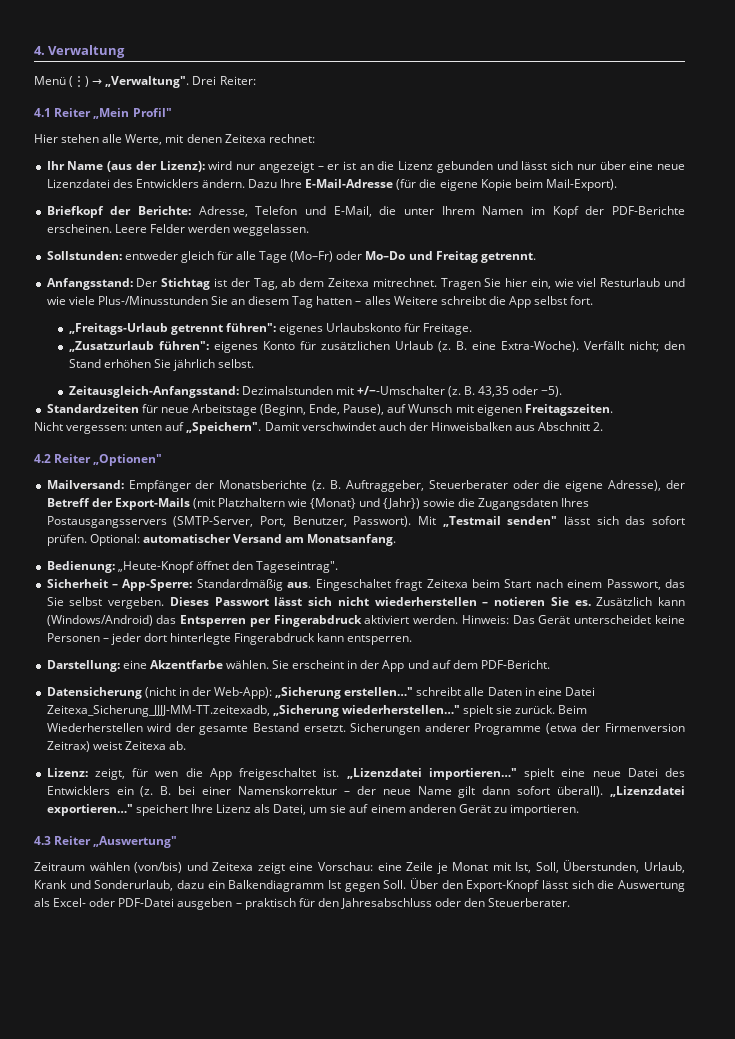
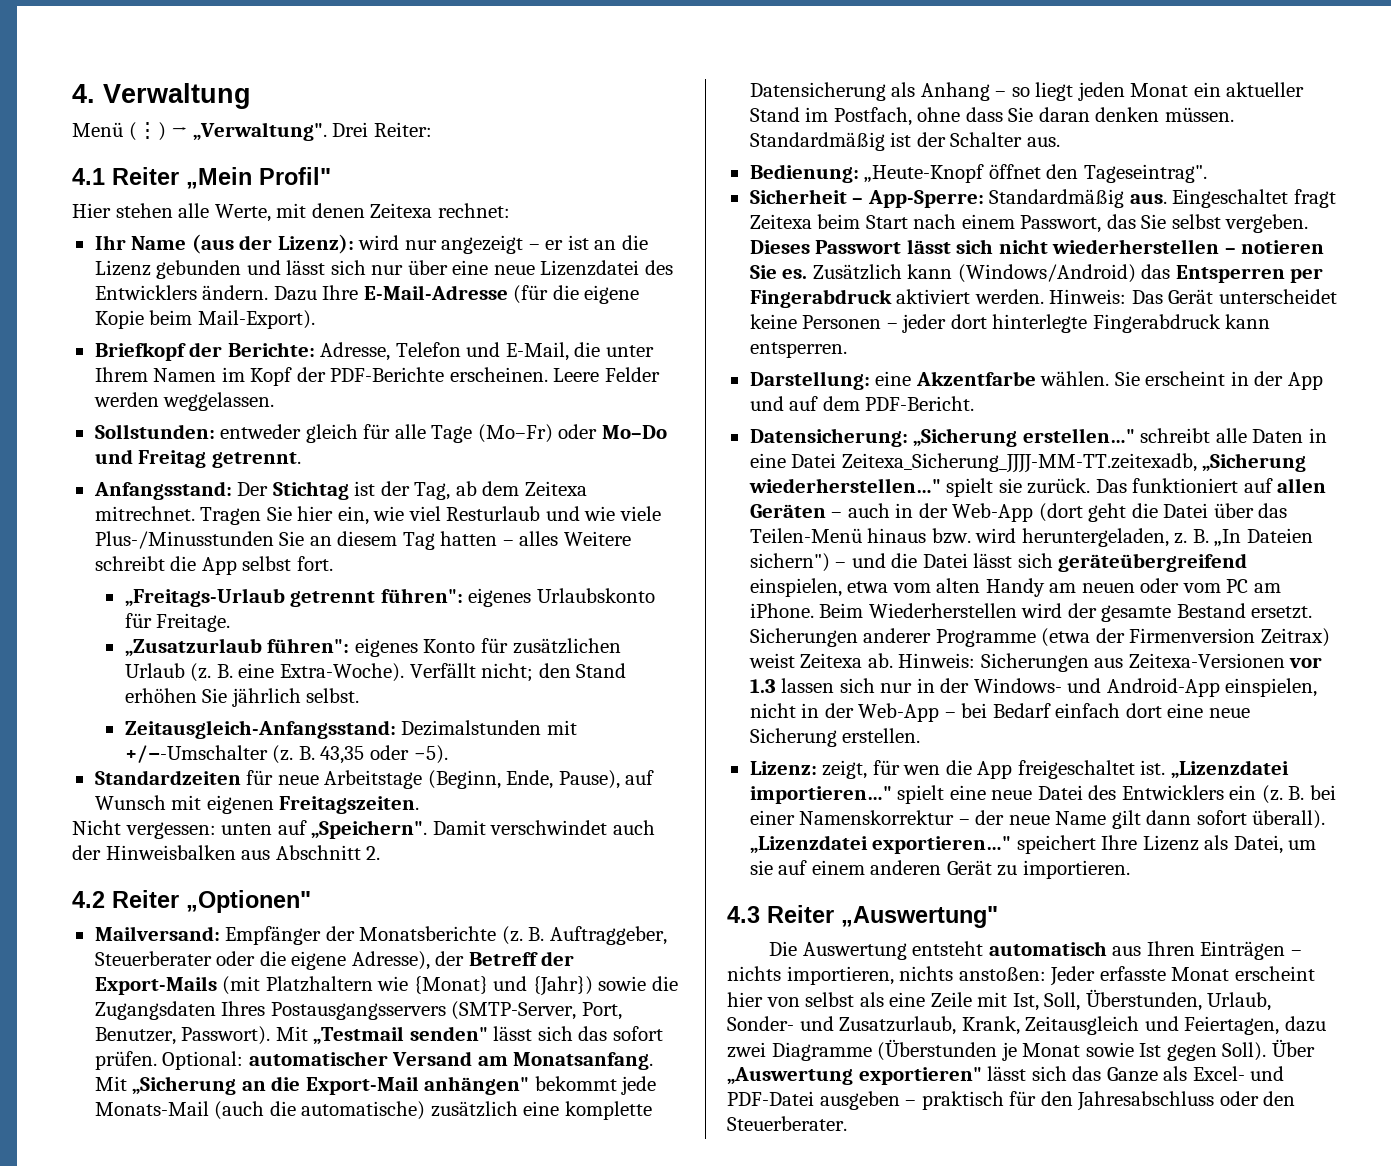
(397, 540) none -> [94,1076,657,1095] [94,1101,652,1120] [749,82,1305,101] [749,107,1234,126] [749,132,1060,151] Mit „Sicherung an die Export-Mail anhängen" bekommt jede Monats-Mail (auch die automatische) zusätzlich eine komplette Datensicherung als Anhang – so liegt jeden Monat ein aktueller Stand im Postfach, ohne dass Sie daran denken müssen. Standardmäßig ist der Schalter aus.
[46,687,273,699] Datensicherung (nicht in der Web-App): -> [749,428,908,447] Datensicherung:
(556, 709) none -> [1095,478,1327,493] [749,503,1288,522] [749,528,1313,547] [749,553,1248,572] [749,578,1281,597] [749,603,814,618] Das funktioniert auf allen Geräten – auch in der Web-App (dort geht die Datei über das Teilen-Menü hinaus bzw. wird heruntergeladen, z. B. „In Dateien sichern") – und die Datei lässt sich geräteübergreifend einspielen, etwa vom alten Handy am neuen oder vom PC am iPhone.
(186, 745) none -> [898,653,1323,672] [749,678,1318,697] [749,703,1250,722] [749,728,921,747] Hinweis: Sicherungen aus Zeitexa-Versionen vor 1.3 lassen sich nur in der Windows- und Android-App einspielen, nicht in der Web-App – bei Bedarf einfach dort eine neue Sicherung erstellen.
[34,862,489,874] Zeitraum wählen (von/bis) und Zeitexa zeigt eine Vorschau: eine Zeile je Monat -> [769,941,1302,960] [727,966,1315,986] [727,992,972,1007] Die Auswertung entsteht automatisch aus Ihren Einträgen – nichts importieren, nichts anstoßen: Jeder erfasste Monat erscheint hier von selbst als eine Zeile
[34,878,685,892] Krank und Sonderurlaub, dazu ein Balkendiagramm Ist gegen Soll. Über den Export-Knopf lässt sich die Auswertung -> [727,1016,1326,1035] [727,1039,1315,1061] [727,1066,1158,1085] Sonder- und Zusatzurlaub, Krank, Zeitausgleich und Feiertagen, dazu zwei Diagramme (Überstunden je Monat sowie Ist gegen Soll). Über „Auswertung exportieren" lässt sich das Ganze
[89,898,116,907] oder -> [1250,1066,1285,1081] und

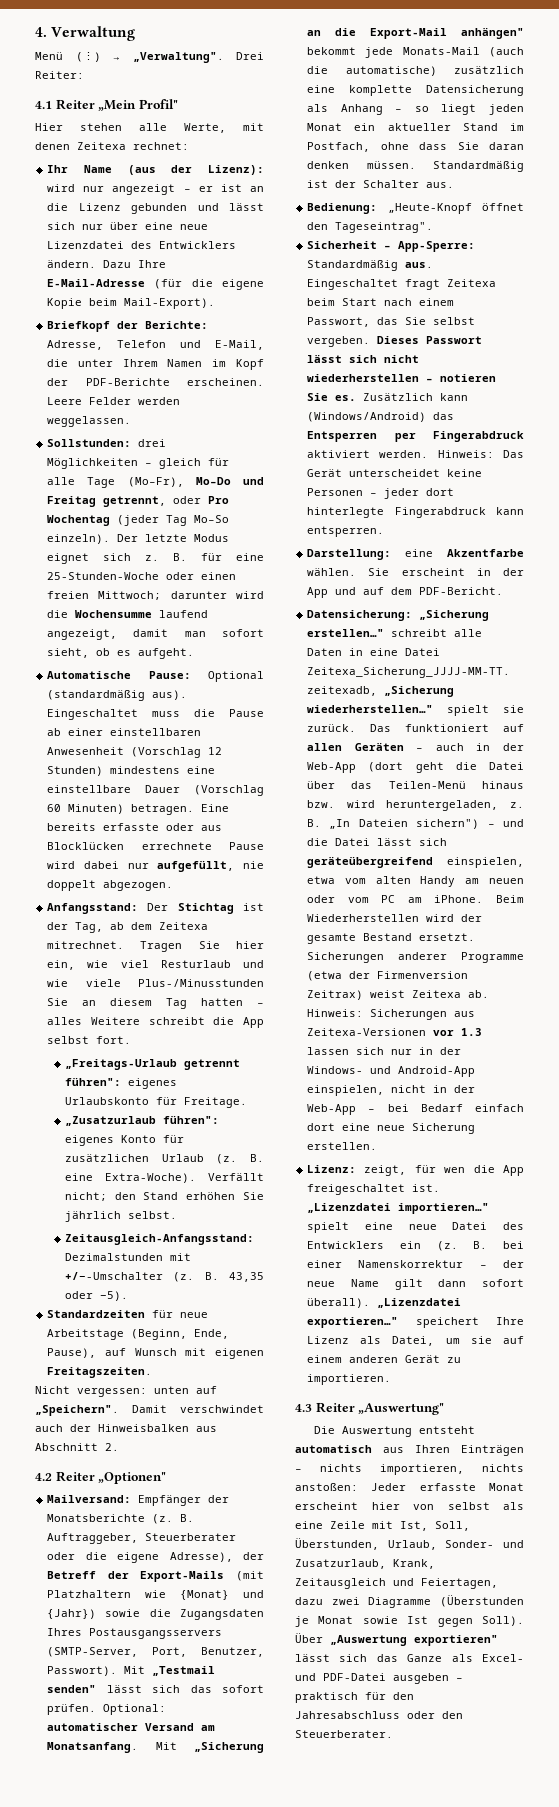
[220,424,302,439] entweder -> [138,439,167,447] [47,458,153,469] drei Möglichkeiten –
[477,424,598,443] (Mo–Fr) oder -> [127,477,184,487] (Mo–Fr),
[211,452,301,468] getrennt. -> [103,496,230,507] [47,515,230,526] [47,534,230,544] [47,553,264,564] [47,572,237,580] [47,591,264,600] [47,610,209,618] [47,629,264,640] [47,648,195,659] [47,671,264,682] [47,690,188,701] [47,709,264,720] [47,728,202,736] [47,747,223,758] [47,766,216,776] [47,785,264,796] [47,804,230,815] [47,823,223,831] [47,842,264,850] [47,860,264,872] [47,880,174,891] getrennt, oder Pro Wochentag (jeder Tag Mo–So einzeln). Der letzte Modus eignet sich z. B. für eine 25-Stunden-Woche oder einen freien Mittwoch; darunter wird die Wochensumme laufend angezeigt, damit man sofort sieht, ob es aufgeht. // Automatische Pause: Optional (standardmäßig aus). Eingeschaltet muss die Pause ab einer einstellbaren Anwesenheit (Vorschlag 12 Stunden) mindestens eine einstellbare Dauer (Vorschlag 60 Minuten) betragen. Eine bereits erfasste oder aus Blocklücken errechnete Pause wird dabei nur aufgefüllt, nie doppelt abgezogen.

